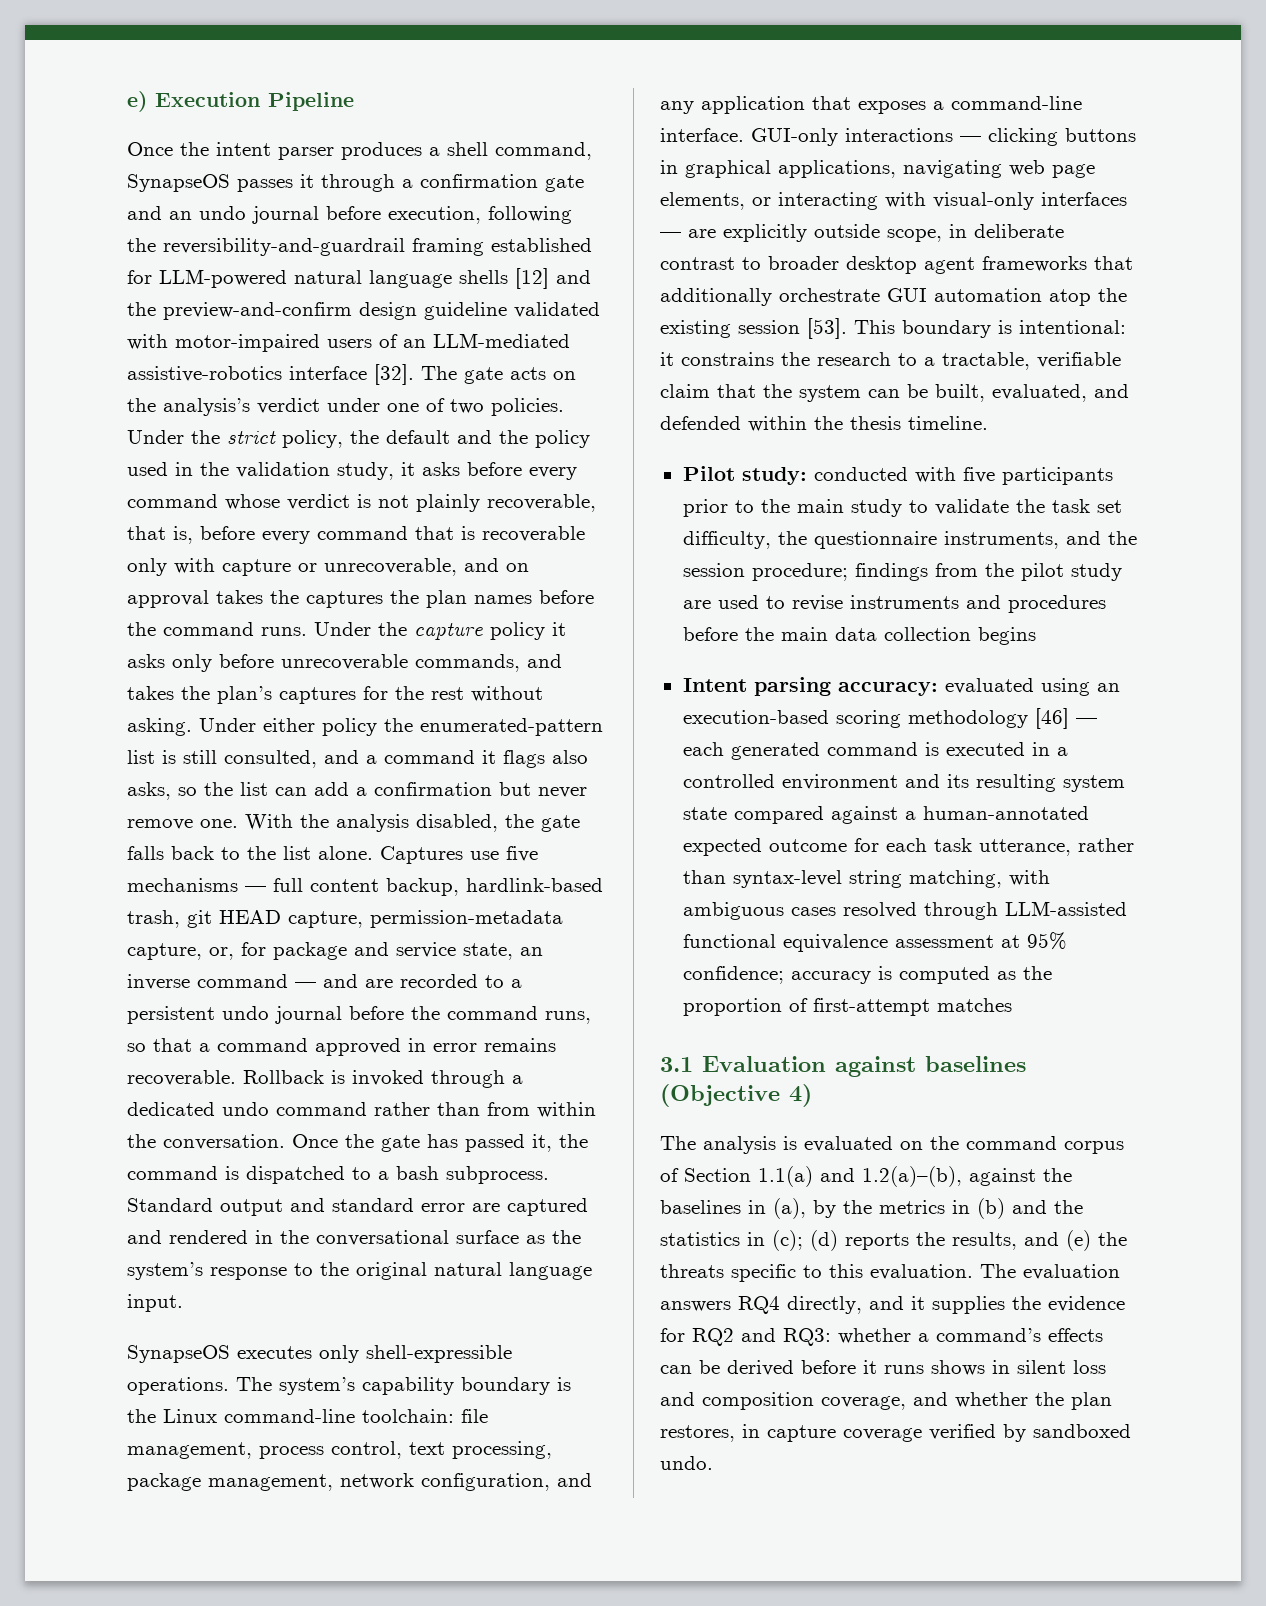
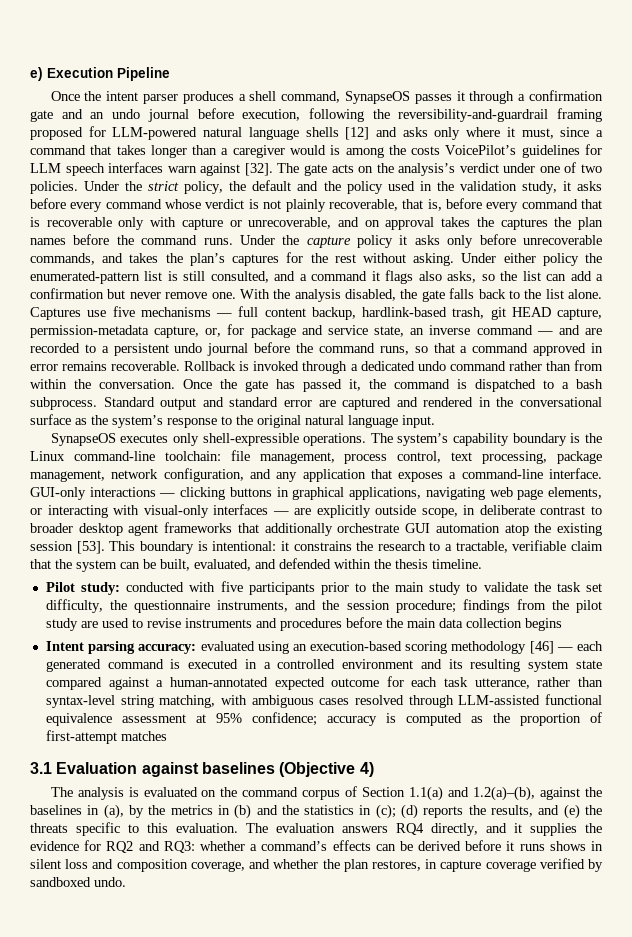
[491,238,592,252] established -> [30,127,83,140] proposed
[127,302,600,320] [127,333,570,352] [127,366,367,382] the preview-and-confirm design guideline validated with motor-impaired users of an LLM-mediated assistive-robotics interface -> [402,127,603,140] [30,144,602,158] [30,162,241,176] asks only where it must, since a command that takes longer than a caregiver would is among the costs VoicePilot’s guidelines for LLM speech interfaces warn against

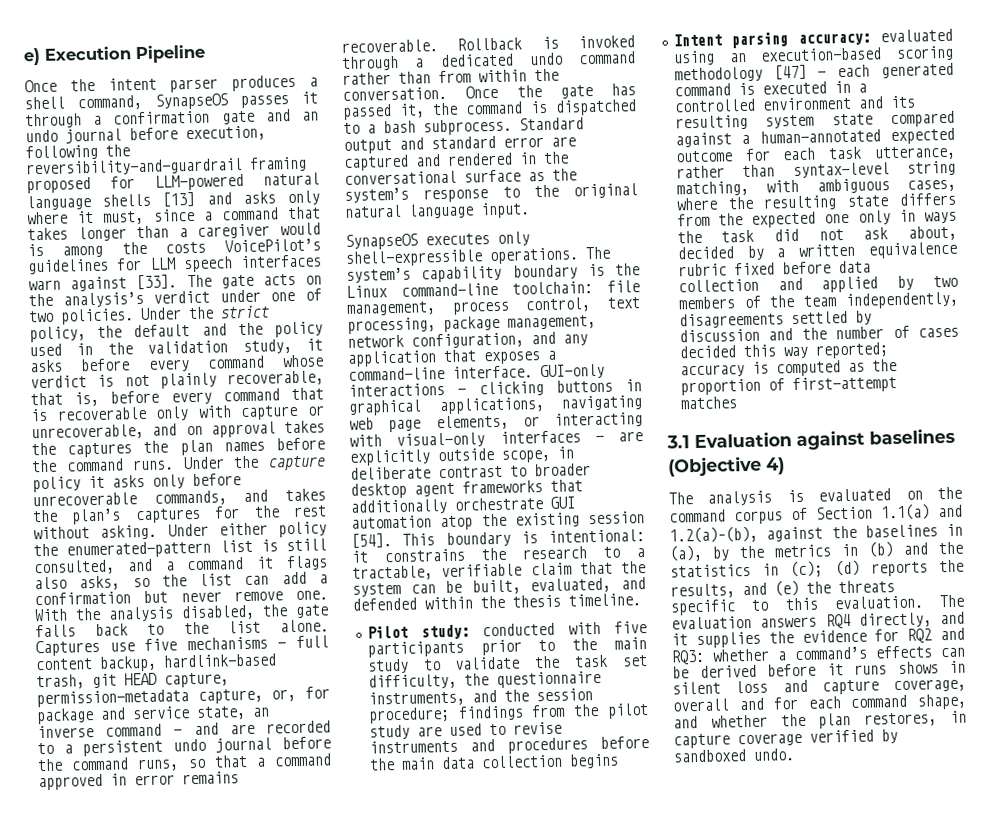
[345,127,370,140] [12] -> [162,191,196,208] [13]
[244,163,273,176] [32]. -> [136,274,178,291] [33].
[76,541,105,554] [53]. -> [351,533,392,549] [54].
[529,641,554,654] [46] -> [773,64,807,81] [47]
[319,694,602,708] [45,712,317,726] cases resolved through LLM-assisted functional equivalence assessment at 95% confidence; -> [907,179,956,192] [675,192,957,211] [676,209,957,228] [676,225,957,244] [676,241,958,260] [677,260,871,277] [677,275,958,293] [677,291,959,310] [678,310,872,329] [678,325,959,343] [678,342,889,359] cases, where the resulting state differs from the expected one only in ways the task did not ask about, decided by a written equivalence rubric fixed before data collection and applied by two members of the team independently, disagreements settled by discussion and the number of cases decided this way reported;
[116,859,245,872] composition coverage, -> [821,678,966,695] [672,693,967,712] capture coverage, overall and for each command shape,

